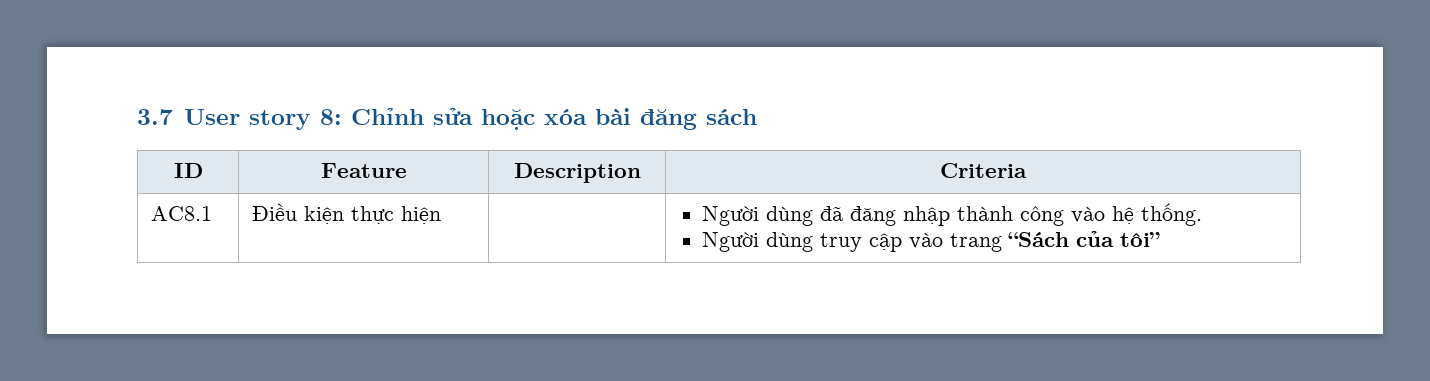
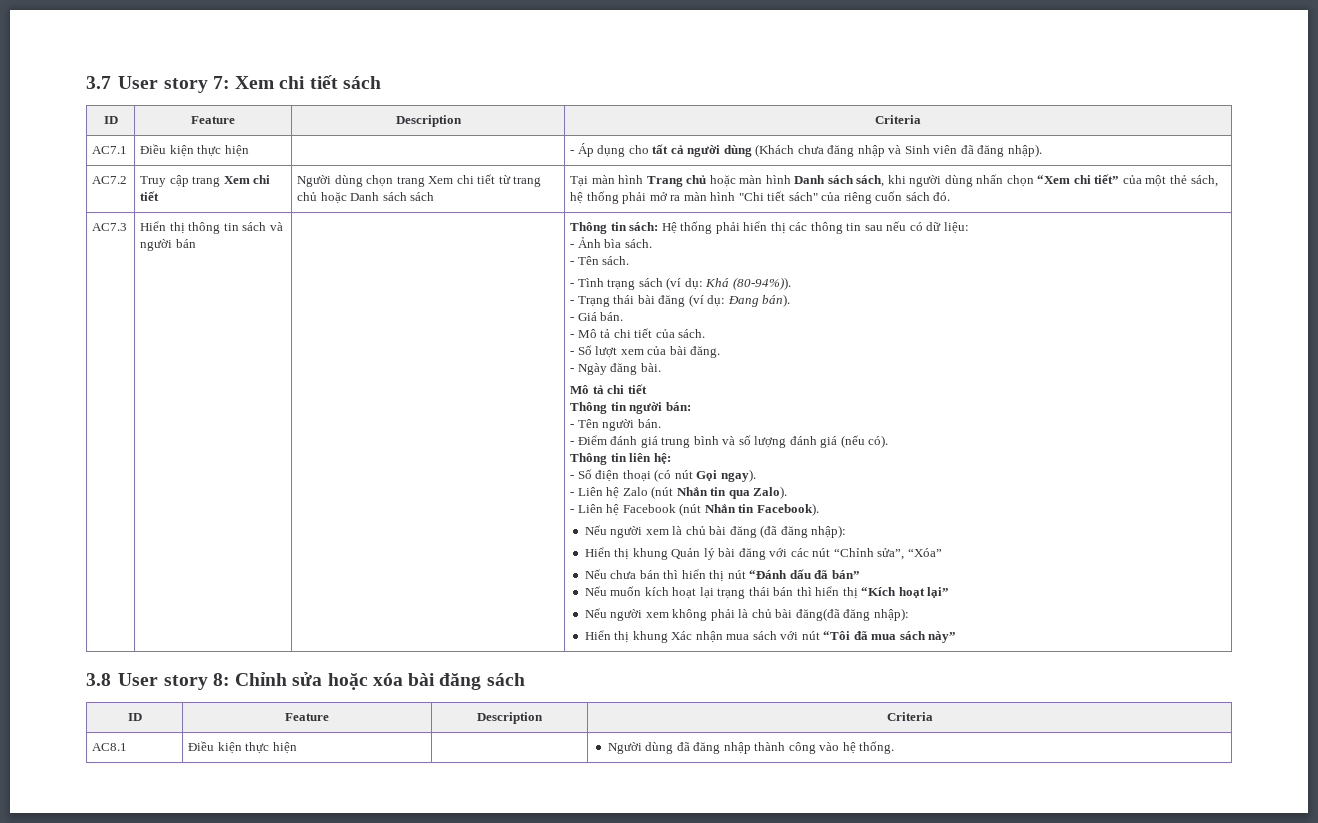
(311, 120) none -> [212,75,381,89] [103,116,118,124] [191,116,235,124] [395,115,462,127] [875,115,921,124] [92,146,128,154] [140,144,249,157] [570,143,1042,157] [92,176,128,184] [140,175,271,187] [140,191,160,201] [297,174,542,187] [297,192,435,204] [570,174,1218,187] [570,191,951,204] [92,223,128,231] [140,221,283,234] [140,239,196,251] [570,221,969,234] [570,237,652,248] [570,256,630,265] [570,277,791,290] [570,294,791,307] [570,312,624,321] [570,328,706,338] [570,345,721,358] [570,363,661,375] [570,384,647,394] [570,402,691,414] [570,419,661,431] [570,435,889,448] [570,453,671,465] [570,469,756,482] [570,486,788,499] [570,503,819,516] [584,525,847,538] [584,547,942,560] [584,569,860,582] [584,586,950,599] [584,608,909,621] [584,630,957,643] [86,673,208,690] 7: Xem chi tiết sách // ID | Feature | Description | Criteria // AC7.1 | Điều kiện thực hiện | | - Áp dụng cho tất cả người dùng (Khách chưa đăng nhập và Sinh viên đã đăng nhập). // AC7.2 | Truy cập trang Xem chi tiết | Người dùng chọn trang Xem chi tiết từ trang chủ hoặc Danh sách sách | Tại màn hình Trang chủ hoặc màn hình Danh sách sách, khi người dùng nhấn chọn “Xem chi tiết” của một thẻ sách, hệ thống phải mở ra màn hình "Chi tiết sách" của riêng cuốn sách đó. // AC7.3 | Hiển thị thông tin sách và người bán | | Thông tin sách: Hệ thống phải hiển thị các thông tin sau nếu có dữ liệu: // - Ảnh bìa sách. // - Tên sách. // - Tình trạng sách (ví dụ: Khá (80-94%)). // - Trạng thái bài đăng (ví dụ: Đang bán). // - Giá bán. // - Mô tả chi tiết của sách. // - Số lượt xem của bài đăng. // - Ngày đăng bài. // Mô tả chi tiết // Thông tin người bán: // - Tên người bán. // - Điểm đánh giá trung bình và số lượng đánh giá (nếu có). // Thông tin liên hệ: // - Số điện thoại (có nút Gọi ngay). // - Liên hệ Zalo (nút Nhắn tin qua Zalo). // - Liên hệ Facebook (nút Nhắn tin Facebook). // Nếu người xem là chủ bài đăng (đã đăng nhập): // Hiển thị khung Quản lý bài đăng với các nút “Chỉnh sửa”, “Xóa” // Nếu chưa bán thì hiển thị nút “Đánh dấu đã bán” // Nếu muốn kích hoạt lại trạng thái bán thì hiển thị “Kích hoạt lại” // Nếu người xem không phải là chủ bài đăng(đã đăng nhập): // Hiển thị khung Xác nhận mua sách với nút “Tôi đã mua sách này” // 3.8 User story
[702,231,1161,252] // Người dùng truy cập vào trang “Sách của tôi” -> (895, 747) none

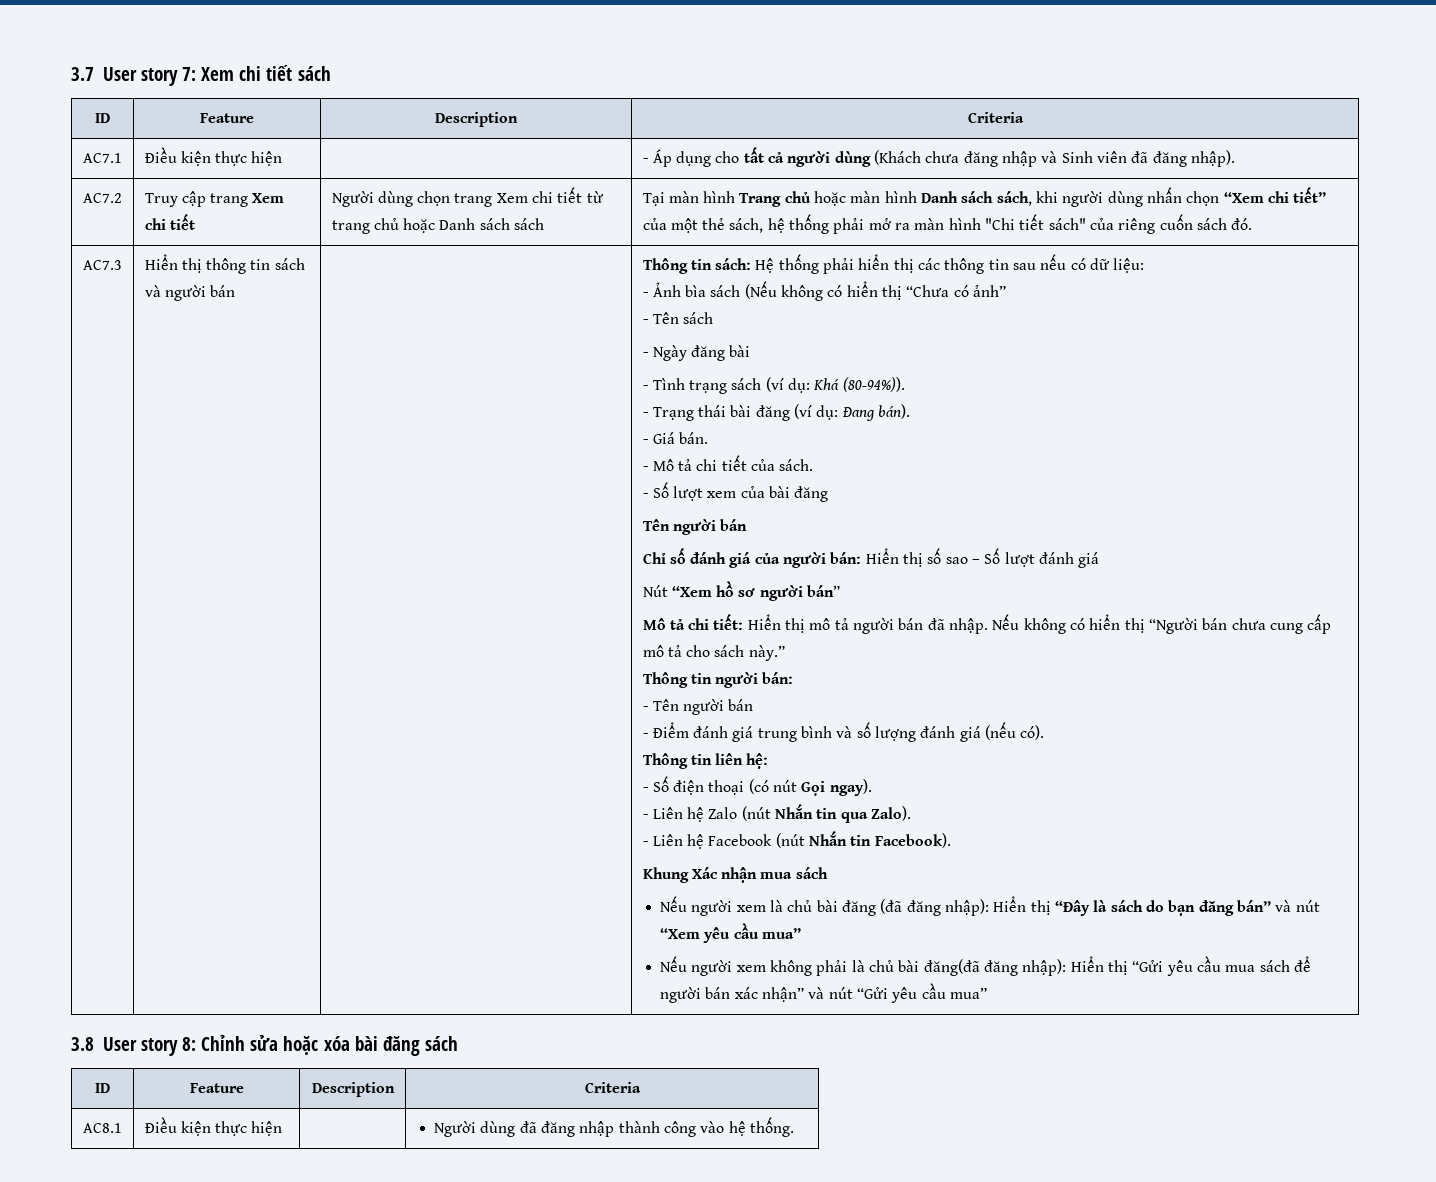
[624,239,652,248] [570,256,630,265] sách. // - Tên sách. -> [710,281,1007,301] [642,312,714,324] [642,345,751,361] sách (Nếu không có hiển thị “Chưa có ảnh” // - Tên sách // - Ngày đăng bài
[690,346,721,358] [570,363,661,375] [570,384,647,394] đăng. // - Ngày đăng bài. // Mô tả chi tiết -> [794,486,829,502] [642,519,748,535] [642,548,1100,568] [642,581,841,601] [642,614,1332,634] [642,645,785,661] đăng // Tên người bán // Chỉ số đánh giá của người bán: Hiển thị số sao – Số lượt đánh giá // Nút “Xem hồ sơ người bán” // Mô tả chi tiết: Hiển thị mô tả người bán đã nhập. Nếu không có hiển thị “Người bán chưa cung cấp mô tả cho sách này.”
[637,419,661,428] bán. -> [728,699,754,711] bán
(819, 509) none -> [642,867,828,883] // Khung Xác nhận mua sách
[584,547,942,560] [584,569,860,582] [584,586,950,599] // Hiển thị khung Quản lý bài đăng với các nút “Chỉnh sửa”, “Xóa” // Nếu chưa bán thì hiển thị nút “Đánh dấu đã bán” // Nếu muốn kích hoạt lại trạng thái bán thì hiển thị “Kích hoạt lại” -> [993,896,1320,916] [660,923,802,943] Hiển thị “Đây là sách do bạn đăng bán” và nút “Xem yêu cầu mua”
[584,630,957,643] // Hiển thị khung Xác nhận mua sách với nút “Tôi đã mua sách này” -> [1070,956,1311,976] [660,983,987,1003] Hiển thị “Gửi yêu cầu mua sách để người bán xác nhận” và nút “Gửi yêu cầu mua”

